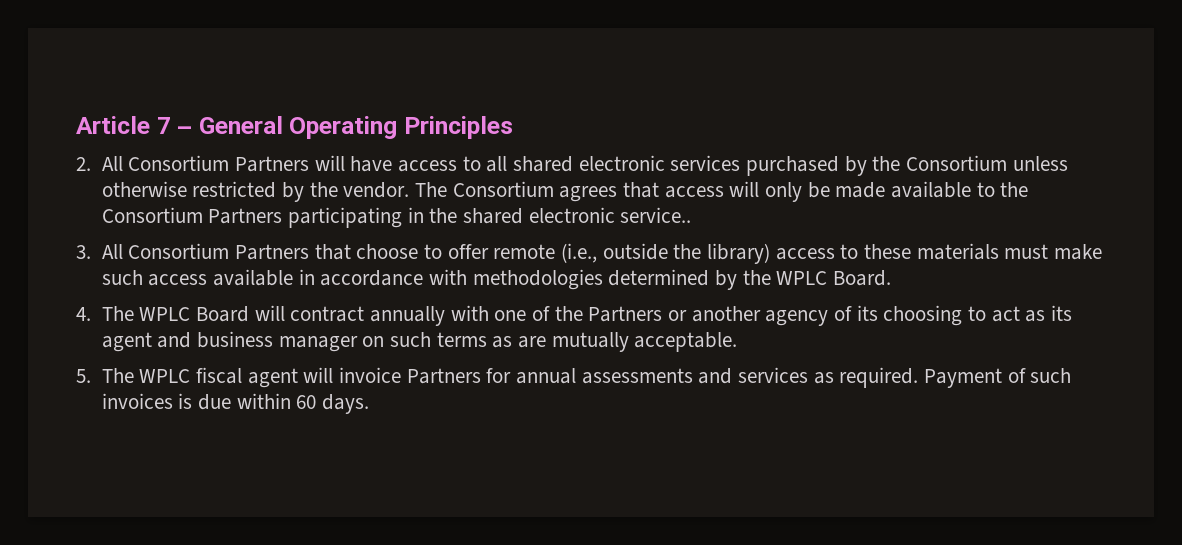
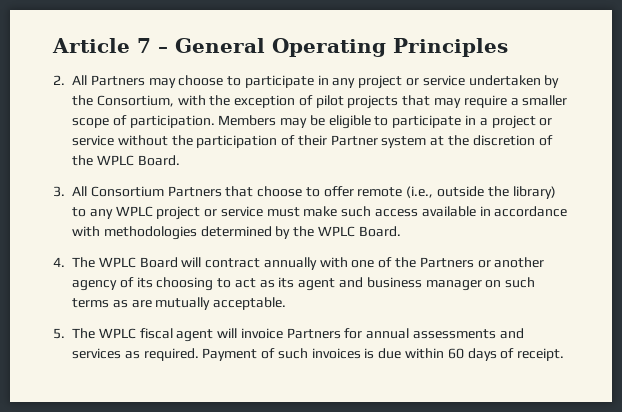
[128,155,1068,176] [101,181,1029,202] [101,207,692,228] Consortium Partners will have access to all shared electronic services purchased by the Consortium unless otherwise restricted by the vendor. The Consortium agrees that access will only be made available to the Consortium Partners participating in the shared electronic service.. -> [90,75,560,89] [72,95,568,109] [72,115,553,129] [72,135,553,148] [72,155,180,166] Partners may choose to participate in any project or service undertaken by the Consortium, with the exception of pilot projects that may require a smaller scope of participation. Members may be eligible to participate in a project or service without the participation of their Partner system at the discretion of the WPLC Board.
[775,243,999,260] access to these materials -> [72,206,263,220] to any WPLC project or service
[321,394,369,414] days. -> [467,348,565,361] days of receipt.

